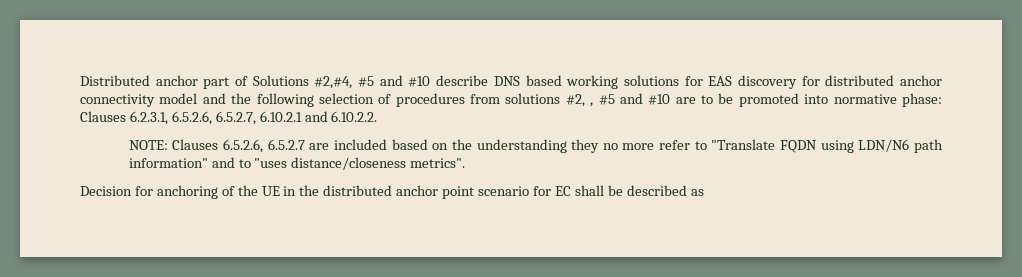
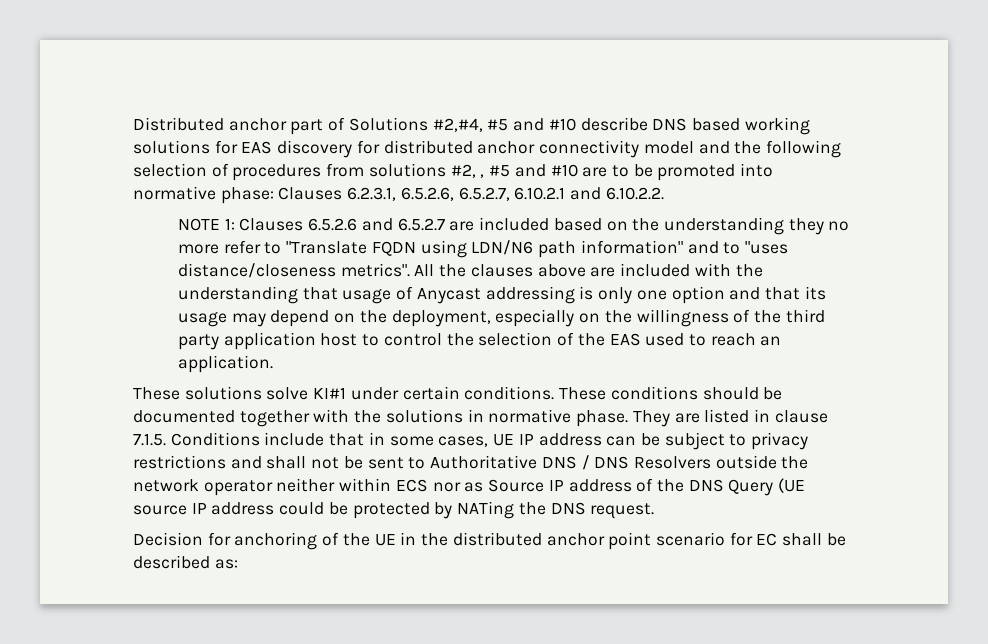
[128,139,264,153] NOTE: Clauses 6.5.2.6, -> [178,218,393,231] NOTE 1: Clauses 6.5.2.6 and
(466, 163) none -> [414,263,763,277] [178,286,826,304] [178,309,825,327] [178,332,782,350] [178,355,274,373] [133,386,783,400] [133,409,828,427] [133,432,809,450] [133,455,809,470] [133,478,806,496] [133,501,655,519] All the clauses above are included with the understanding that usage of Anycast addressing is only one option and that its usage may depend on the deployment, especially on the willingness of the third party application host to control the selection of the EAS used to reach an application. // These solutions solve KI#1 under certain conditions. These conditions should be documented together with the solutions in normative phase. They are listed in clause 7.1.5. Conditions include that in some cases, UE IP address can be subject to privacy restrictions and shall not be sent to Authoritative DNS / DNS Resolvers outside the network operator neither within ECS nor as Source IP address of the DNS Query (UE source IP address could be protected by NATing the DNS request.
[690,189,704,196] as -> [214,559,238,569] as:

